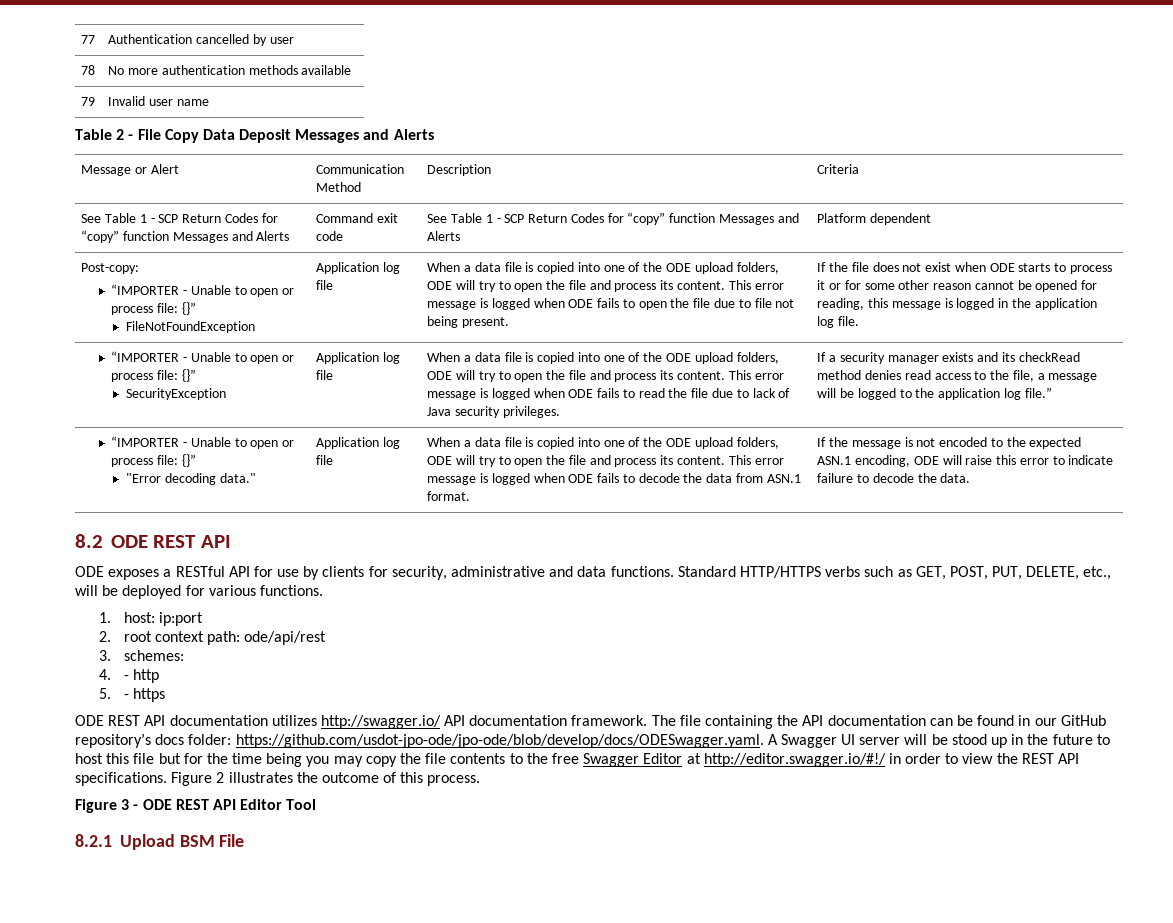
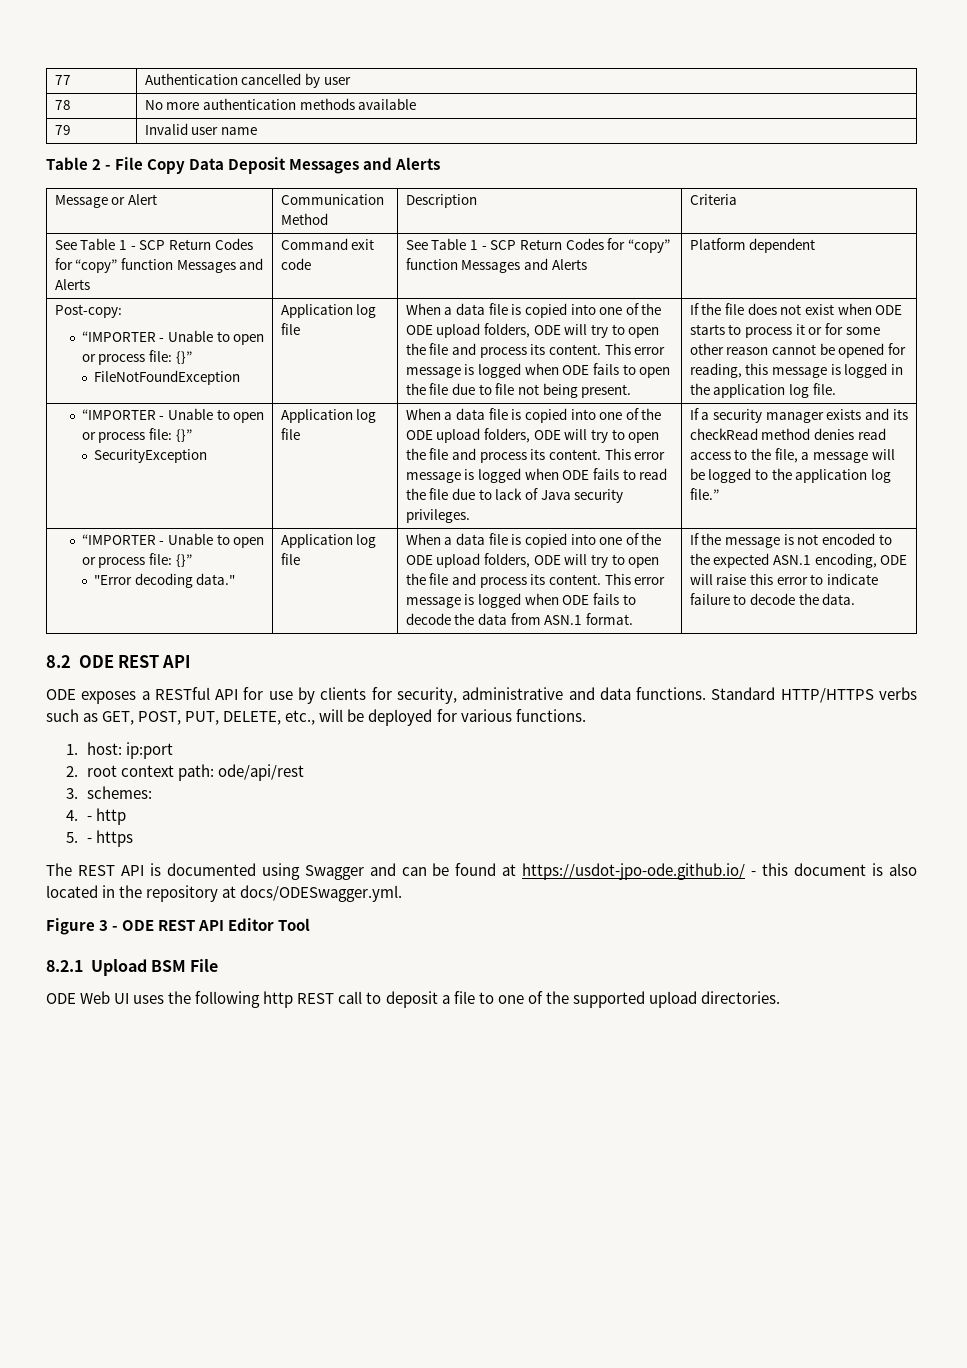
[75,715,1106,729] [75,733,1110,748] [75,753,1079,767] [75,772,481,786] ODE REST API documentation utilizes http://swagger.io/ API documentation framework. The file containing the API documentation can be found in our GitHub repository’s docs folder: https://github.com/usdot-jpo-ode/jpo-ode/blob/develop/docs/ODESwagger.yaml. A Swagger UI server will be stood up in the future to host this file but for the time being you may copy the file contents to the free Swagger Editor at http://editor.swagger.io/#!/ in order to view the REST API specifications. Figure 2 illustrates the outcome of this process. -> [46,863,918,880] [46,885,403,902] The REST API is documented using Swagger and can be found at https://usdot-jpo-ode.github.io/ - this document is also located in the repository at docs/ODESwagger.yml.
(245, 840) none -> [46,991,780,1008] // ODE Web UI uses the following http REST call to deposit a file to one of the supported upload directories.

